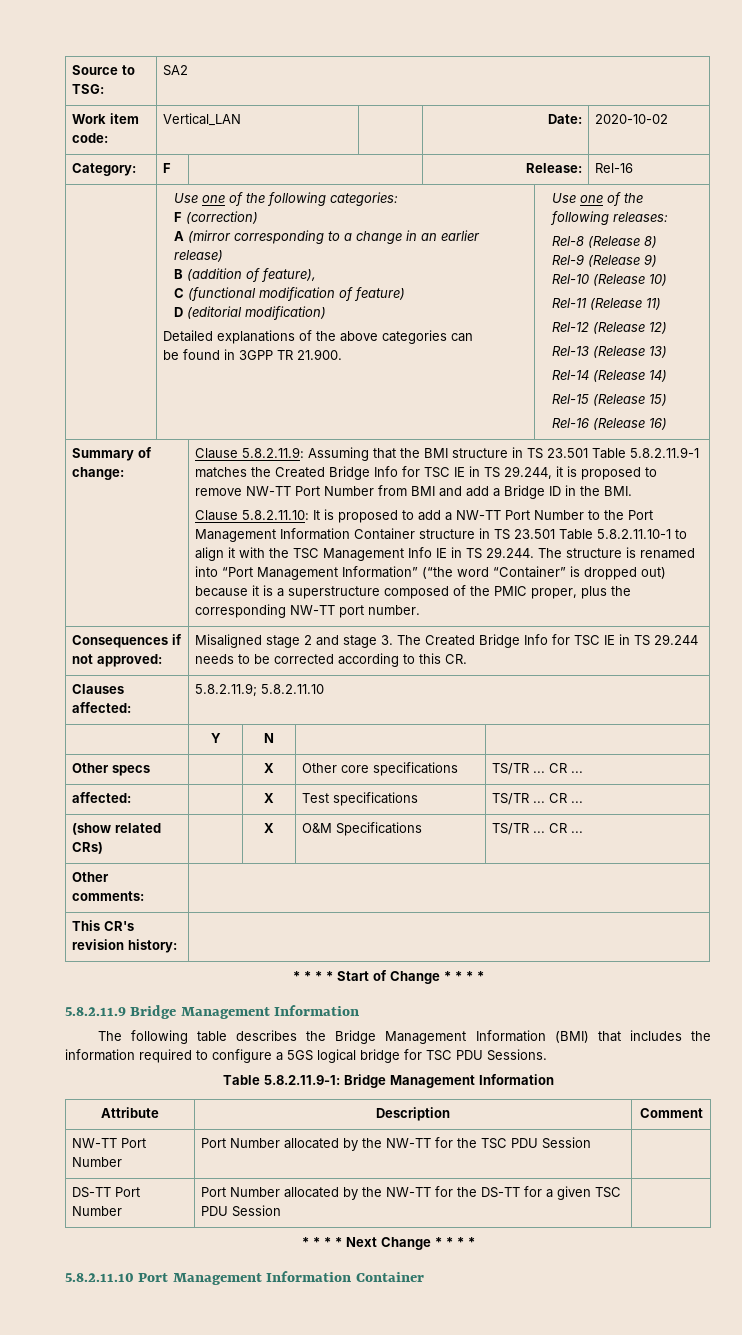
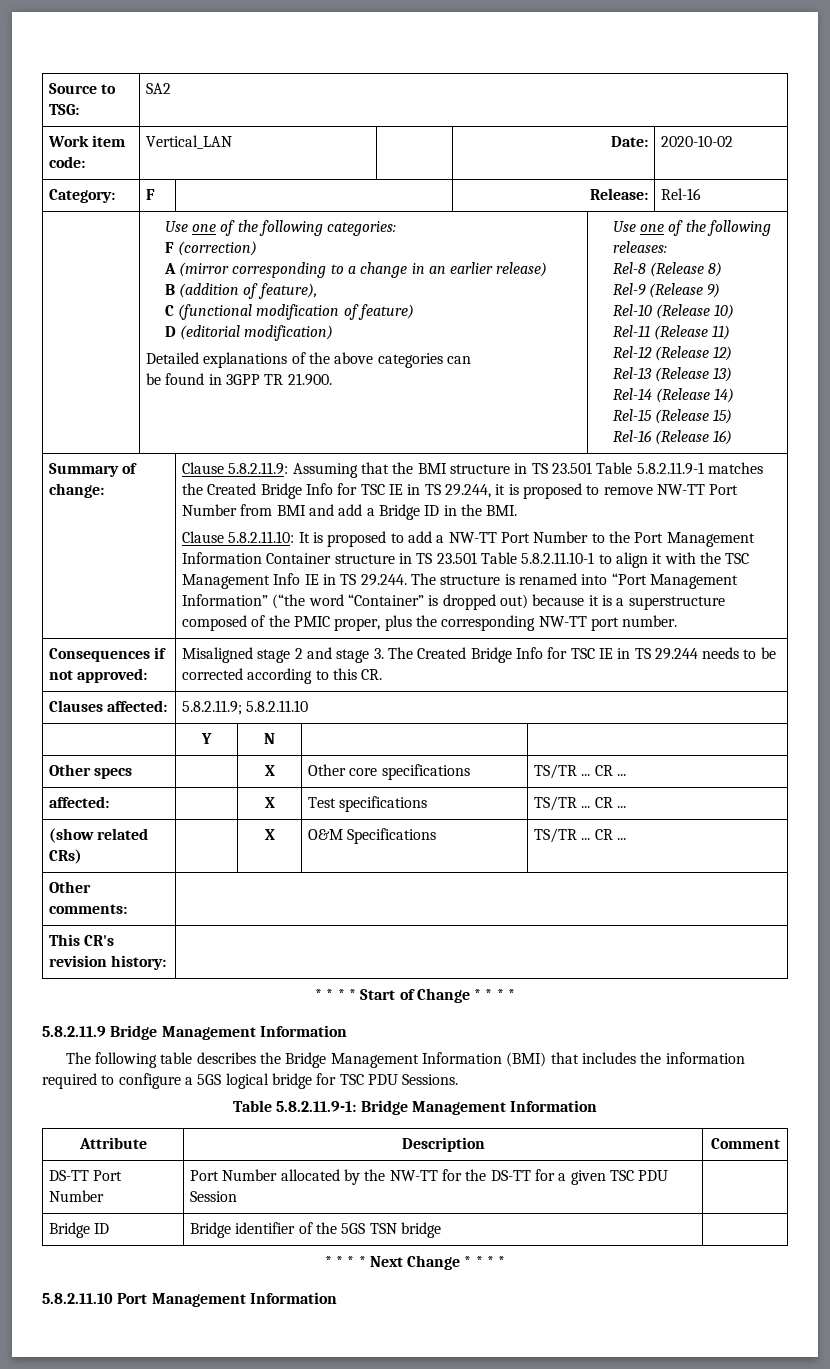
[72,1138,147,1148] [72,1157,123,1167] [201,1137,592,1151] // NW-TT Port Number | Port Number allocated by the NW-TT for the TSC PDU Session | -> (780, 1143) none
(282, 1211) none -> [49,1222,110,1238] [190,1222,441,1238] // Bridge ID | Bridge identifier of the 5GS TSN bridge |
[355,1272,424,1282] Container -> (337, 1298) none

